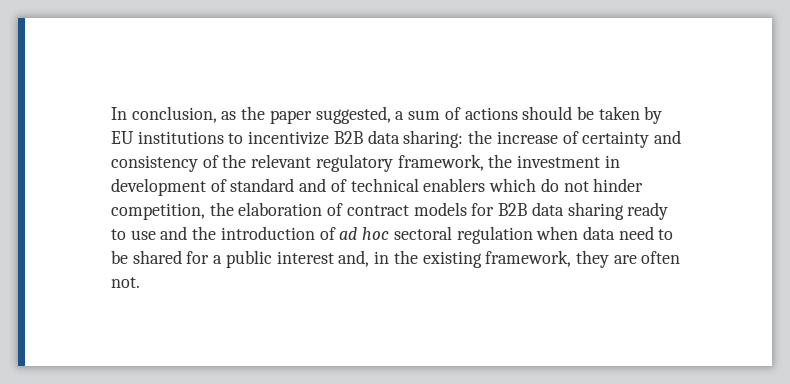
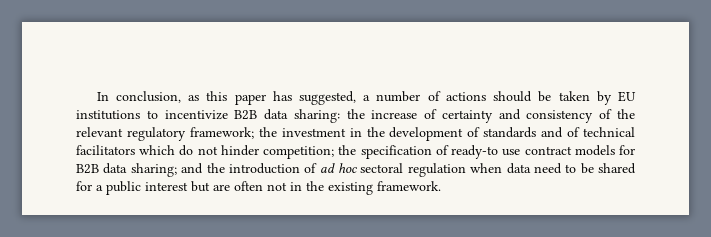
[241,106,312,124] the paper -> [206,91,292,105] this paper has
[408,110,441,120] sum -> [376,91,421,102] number
[397,154,484,171] framework, -> [189,127,254,139] framework;
(620, 161) none -> [366,127,385,137] the
[230,178,295,192] standard -> [483,127,537,138] standards
[423,178,486,192] enablers -> [76,145,135,155] facilitators
[111,202,344,220] competition, the elaboration of -> [263,145,521,159] competition; the specification of ready-to use
[567,202,669,220] [111,229,156,240] sharing ready to use -> [130,163,177,177] sharing;
[338,250,681,268] [111,277,140,288] and, in the existing framework, they are often not. -> [191,181,441,195] but are often not in the existing framework.

